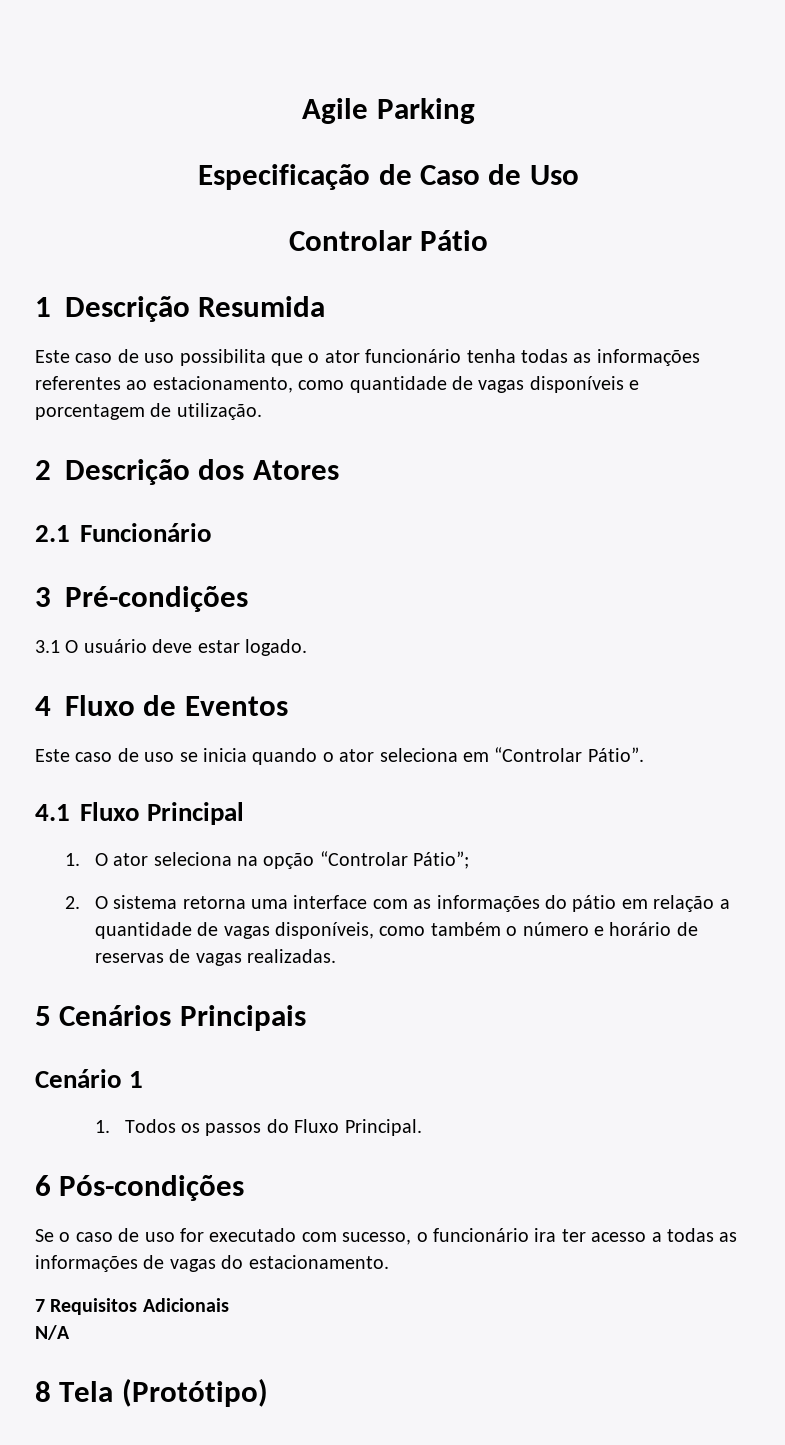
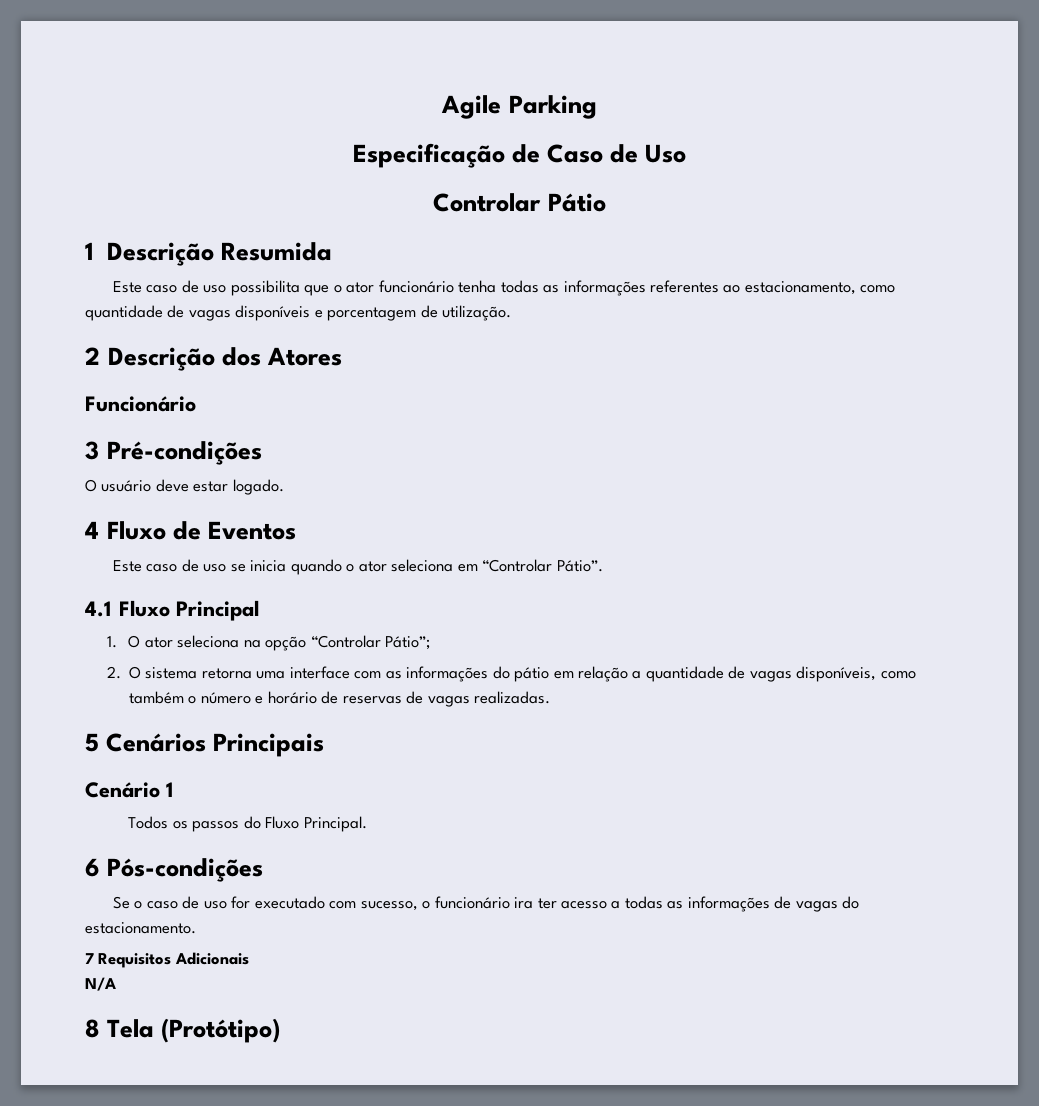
[35,525,70,542] 2.1 -> (343, 356) none
[35,640,60,653] 3.1 -> (263, 453) none
[94,1120,110,1133] 1. -> (173, 789) none

